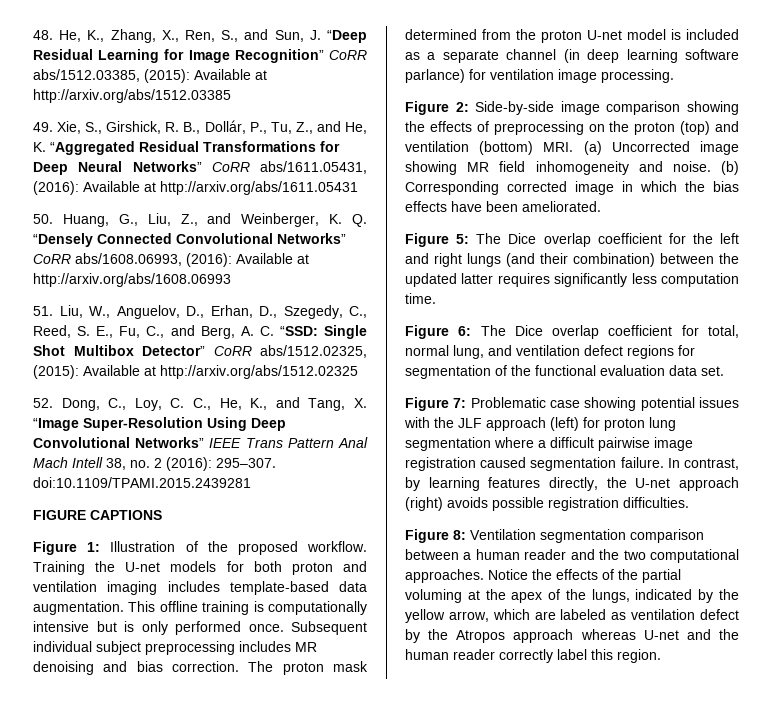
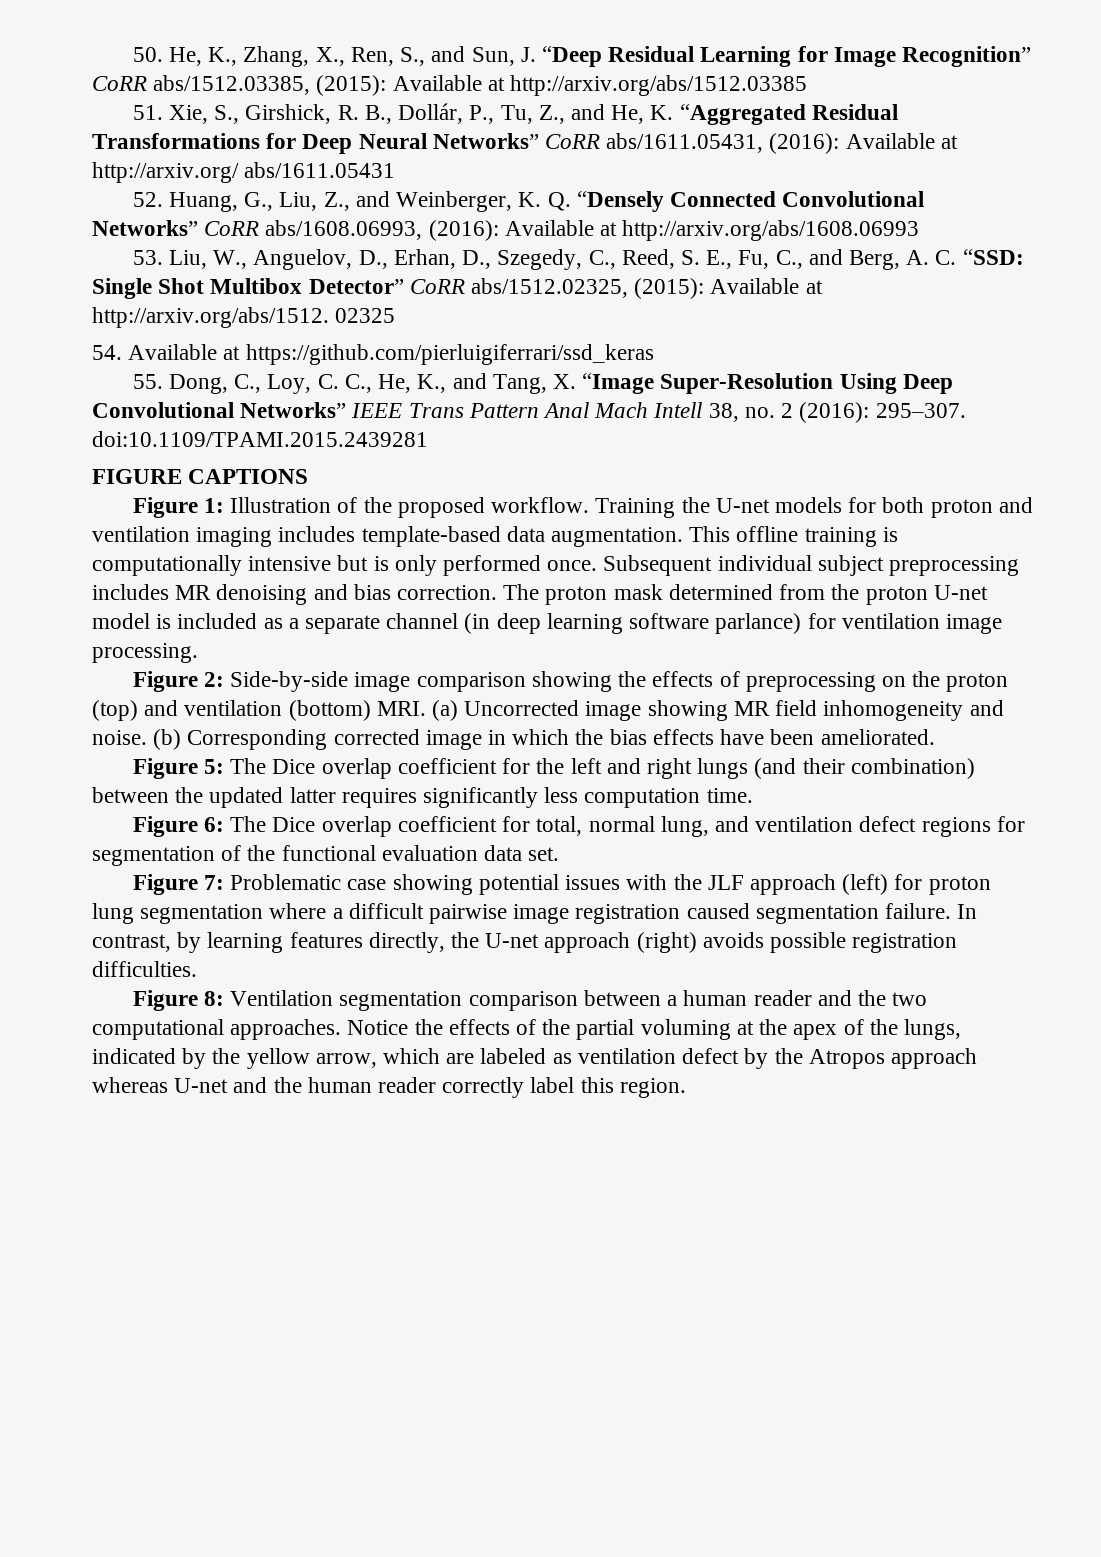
[33,30,53,40] 48. -> [132,47,163,62] 50.
[33,122,53,132] 49. -> [132,105,163,120] 51.
[160,181,358,195] [33,214,53,224] http://arxiv.org/abs/1611.05431 // 50. -> [92,162,396,183] [132,192,163,207] http://arxiv.org/ abs/1611.05431 // 52.
[33,306,53,316] 51. -> [132,250,163,265] 53.
[160,365,358,379] [33,398,53,408] http://arxiv.org/abs/1512.02325 // 52. -> [92,307,396,328] [92,344,654,365] [132,374,163,389] http://arxiv.org/abs/1512. 02325 // 54. Available at https://github.com/pierluigiferrari/ssd_keras // 55.

